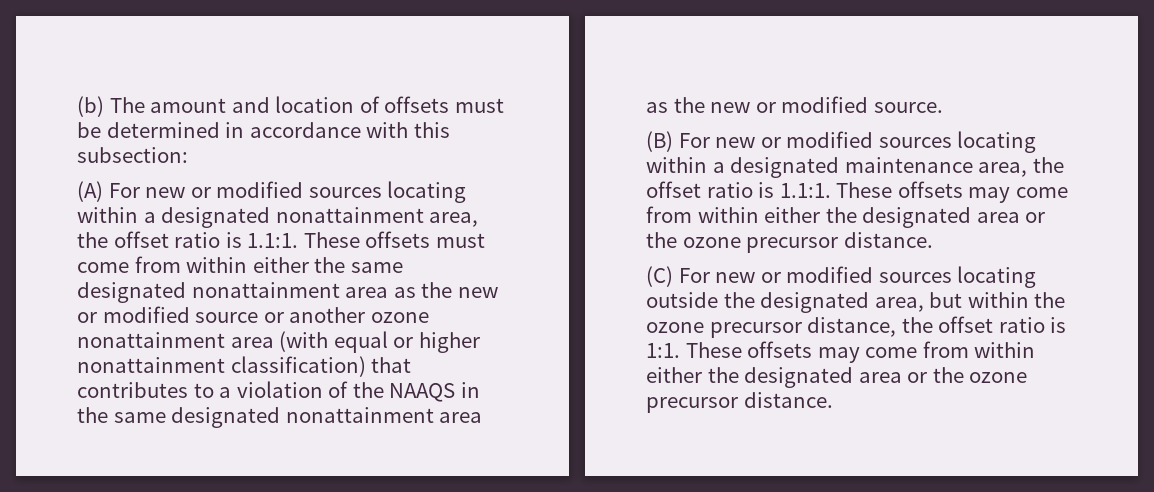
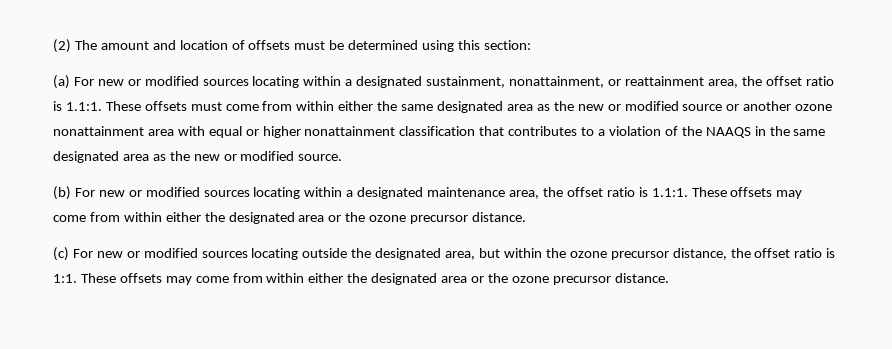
[77,96,104,117] (b) -> [53,39,71,53] (2)
[225,122,450,138] [77,147,188,163] [77,181,467,203] [77,207,424,228] in accordance with this subsection: // (A) For new or modified sources locating within a designated nonattainment -> [422,40,531,52] [53,75,704,89] using this section: // (a) For new or modified sources locating within a designated sustainment, nonattainment, or reattainment
[191,282,340,298] nonattainment -> (504, 107) none
[279,331,329,352] (with -> [177,126,205,136] with
[230,356,366,377] classification) -> [399,126,476,136] classification
[285,407,434,423] nonattainment -> (119, 157) none
[646,131,673,152] (B) -> [53,186,71,200] (b)
[646,266,673,287] (C) -> [53,247,69,261] (c)

